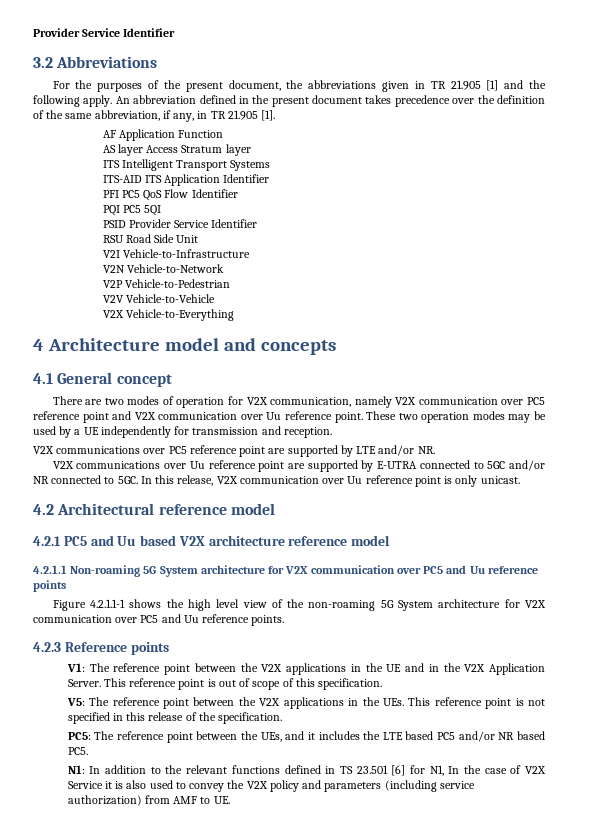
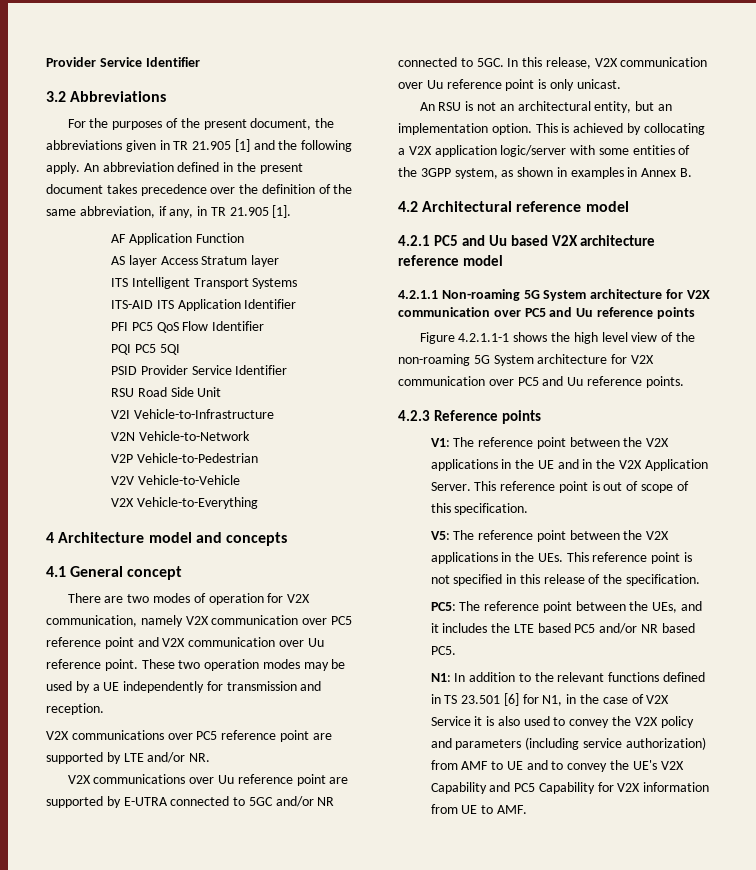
(520, 480) none -> [419,101,672,113] [398,123,705,135] [398,145,691,157] [398,167,693,179] // An RSU is not an architectural entity, but an implementation option. This is achieved by collocating a V2X application logic/server with some entities of the 3GPP system, as shown in examples in Annex B.
[448,766,460,774] In -> [566,694,577,704] in
[213,796,230,804] UE. -> [506,760,684,772] [430,782,710,794] [430,804,527,814] UE and to convey the UE's V2X Capability and PC5 Capability for V2X information from UE to AMF.

